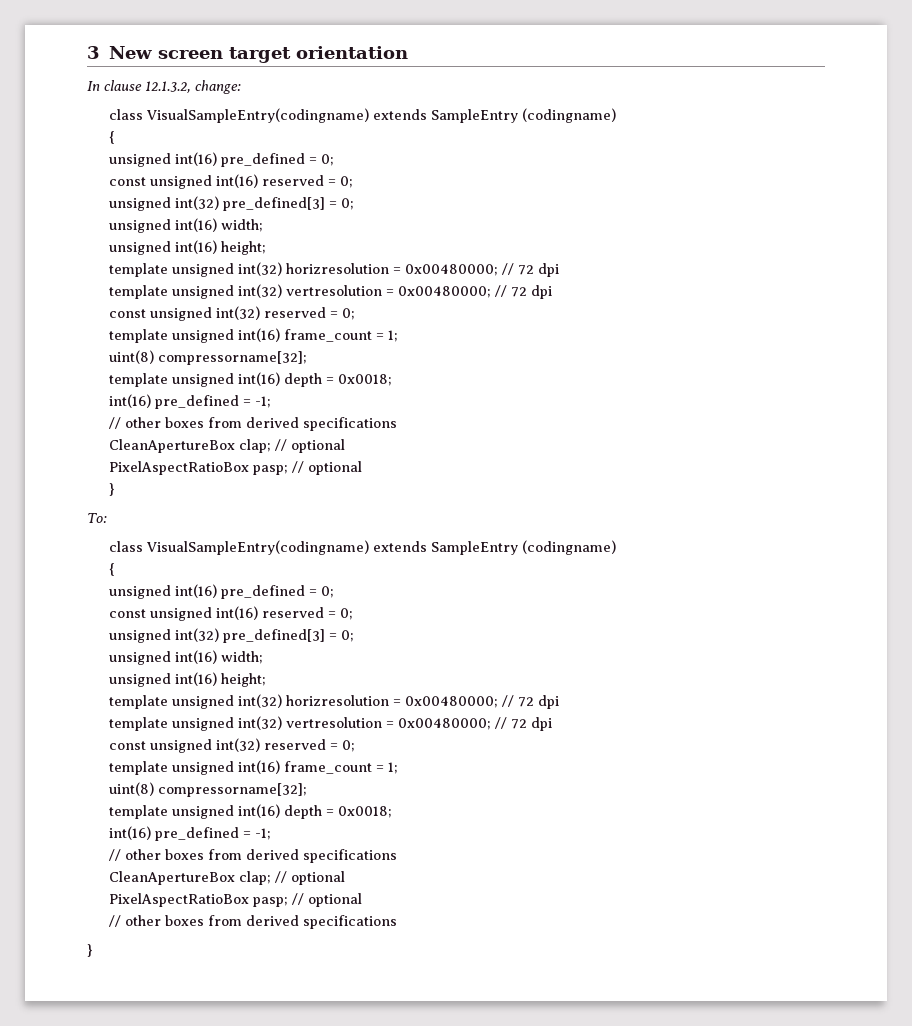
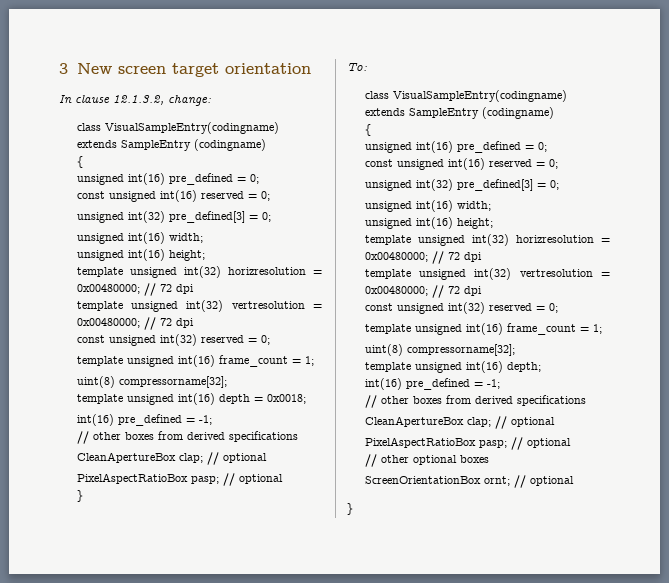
[283,805,392,819] depth = 0x0018; -> [506,362,541,372] depth;
[164,915,397,929] boxes from derived specifications -> [412,455,489,465] [364,475,574,488] optional boxes // ScreenOrientationBox ornt; // optional

